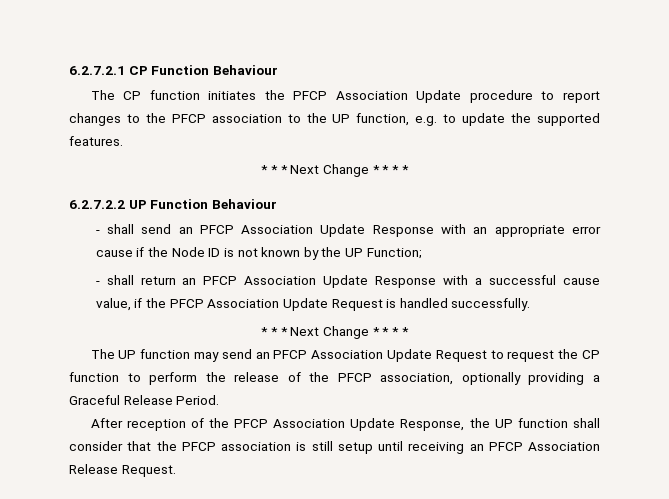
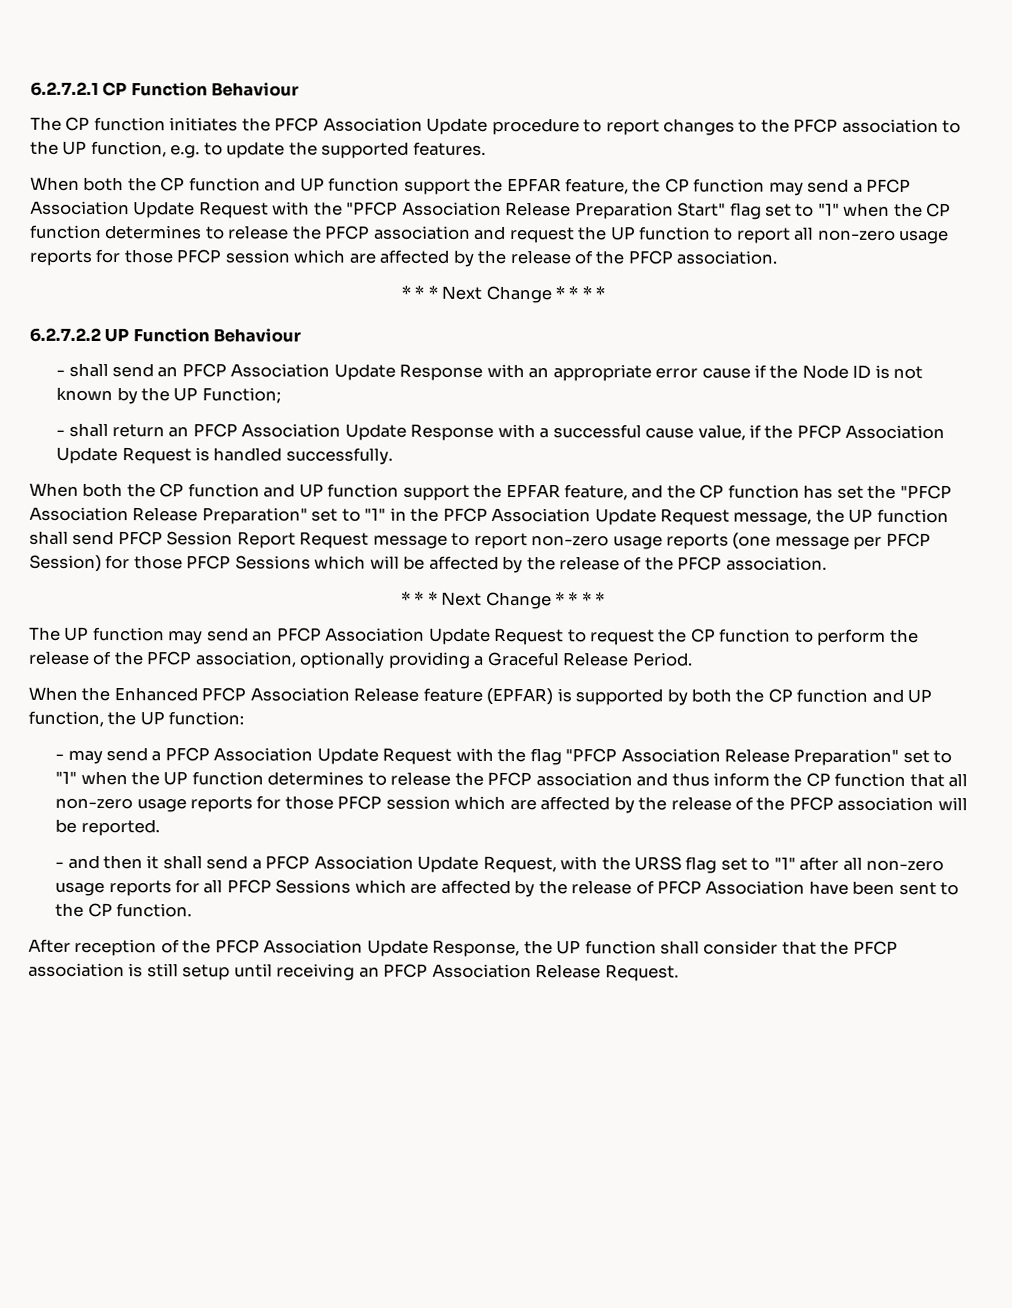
(123, 141) none -> [30,176,912,196] [30,200,952,220] [30,224,950,245] [29,248,778,267] // When both the CP function and UP function support the EPFAR feature, the CP function may send a PFCP Association Update Request with the "PFCP Association Release Preparation Start" flag set to "1" when the CP function determines to release the PFCP association and request the UP function to report all non-zero usage reports for those PFCP session which are affected by the release of the PFCP association.
(531, 304) none -> [29,482,952,501] [29,506,949,526] [29,530,931,550] [29,554,827,574] // When both the CP function and UP function support the EPFAR feature, and the CP function has set the "PFCP Association Release Preparation" set to "1" in the PFCP Association Update Request message, the UP function shall send PFCP Session Report Request message to report non-zero usage reports (one message per PFCP Session) for those PFCP Sessions which will be affected by the release of the PFCP association.
(220, 400) none -> [28,686,933,706] [28,710,245,728] [55,747,953,766] [55,770,969,788] [55,795,968,814] [55,818,160,837] [55,854,945,874] [55,879,960,898] [55,902,193,918] // When the Enhanced PFCP Association Release feature (EPFAR) is supported by both the CP function and UP function, the UP function: // - may send a PFCP Association Update Request with the flag "PFCP Association Release Preparation" set to "1" when the UP function determines to release the PFCP association and thus inform the CP function that all non-zero usage reports for those PFCP session which are affected by the release of the PFCP association will be reported. // - and then it shall send a PFCP Association Update Request, with the URSS flag set to "1" after all non-zero usage reports for all PFCP Sessions which are affected by the release of PFCP Association have been sent to the CP function.

